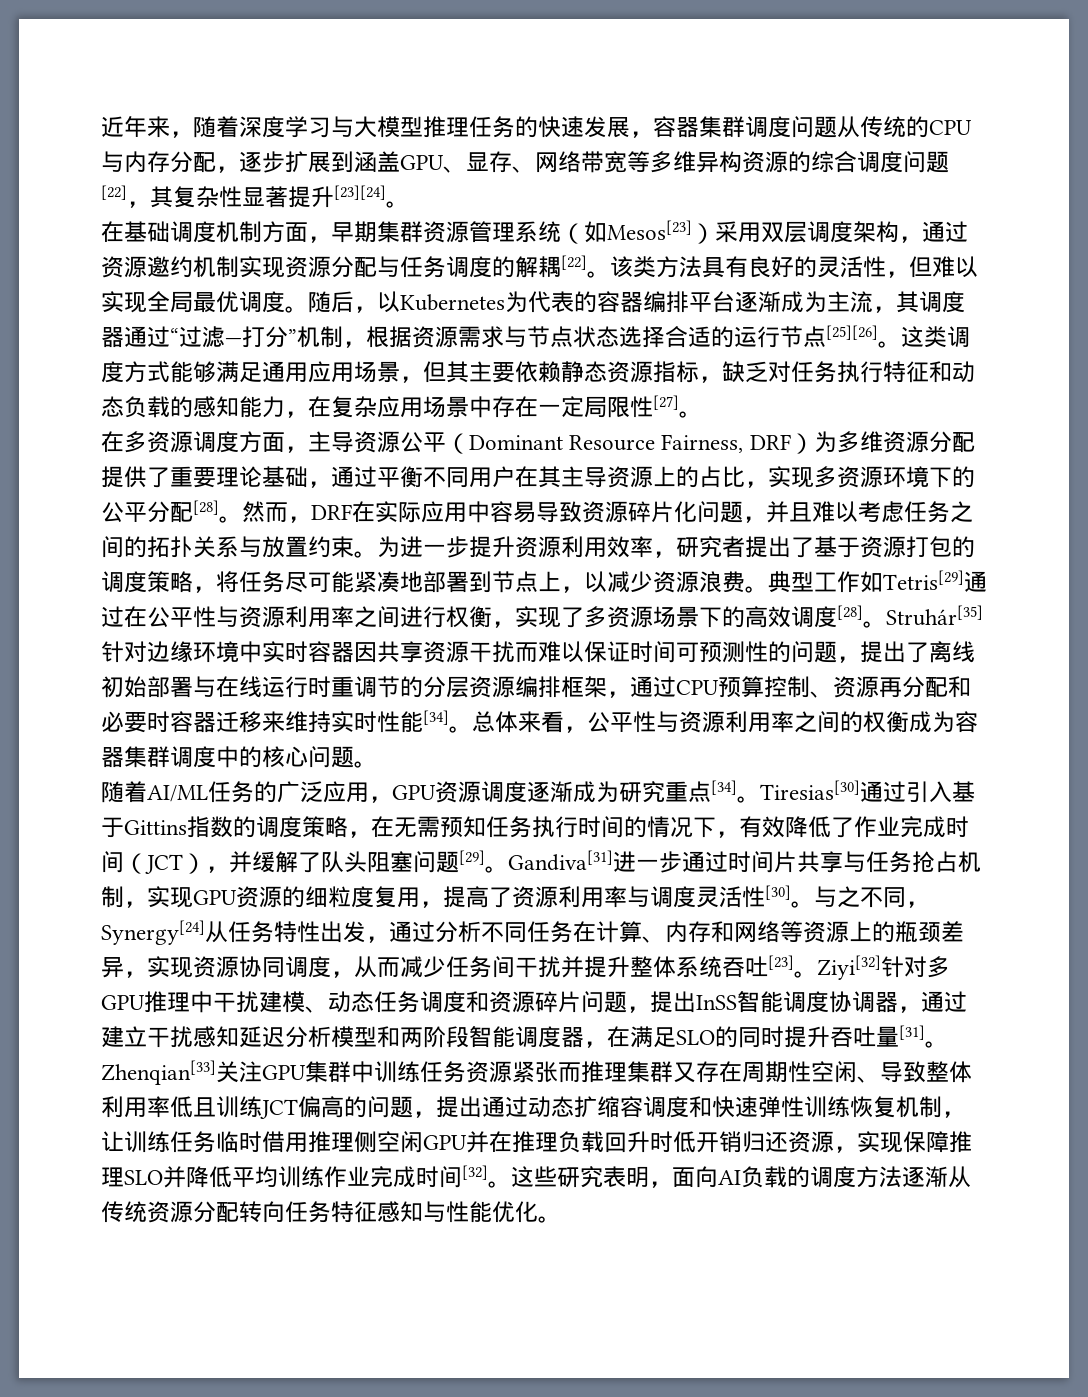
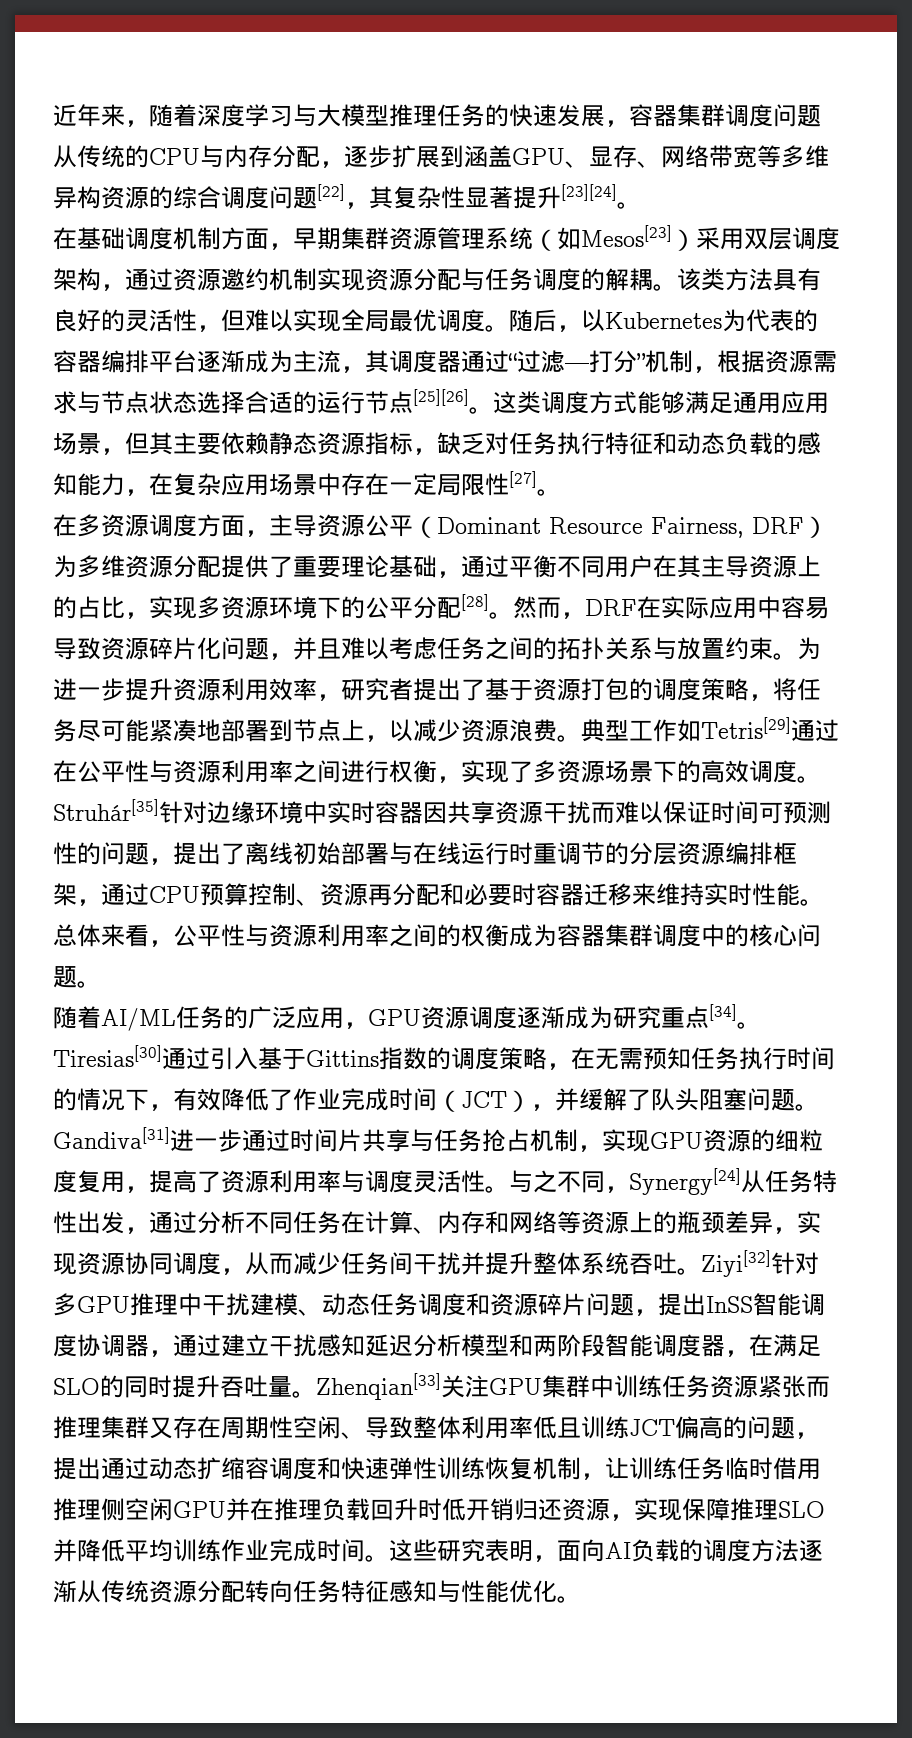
[561,255,587,270] [22] -> (653, 279) none
[837,605,863,620] [28] -> (797, 771) none
[423,710,449,725] [34] -> (800, 894) none
[459,850,485,865] [29] -> (795, 1100) none
[765,885,791,900] [30] -> (485, 1181) none
[768,955,794,970] [23] -> (677, 1263) none
[899,1025,925,1040] [31] -> (292, 1386) none
[462,1165,488,1180] [32] -> (365, 1550) none

